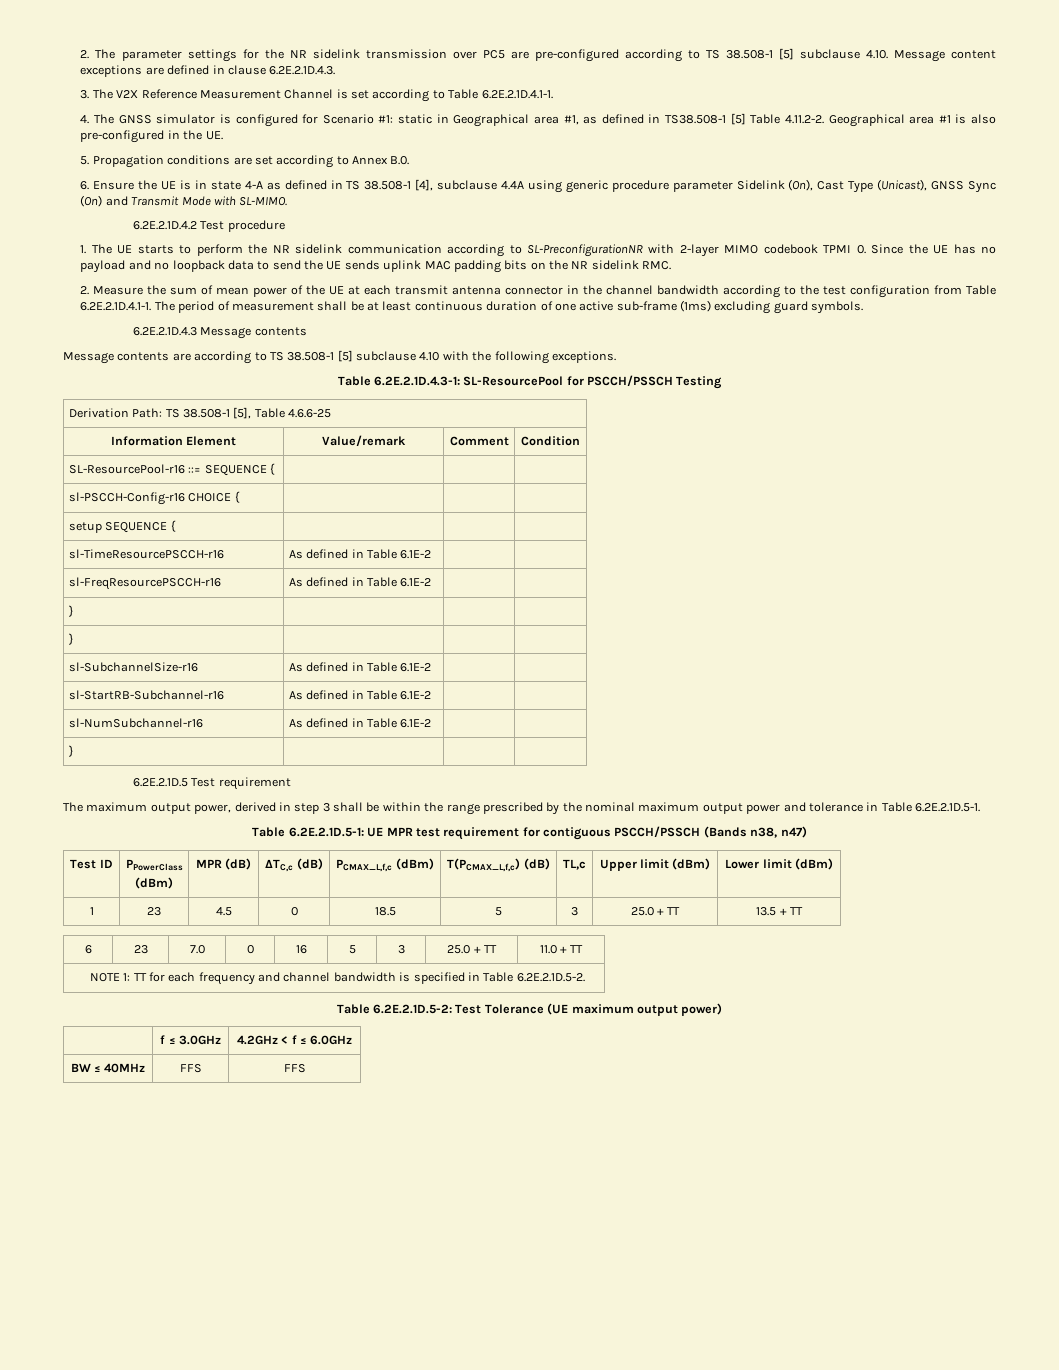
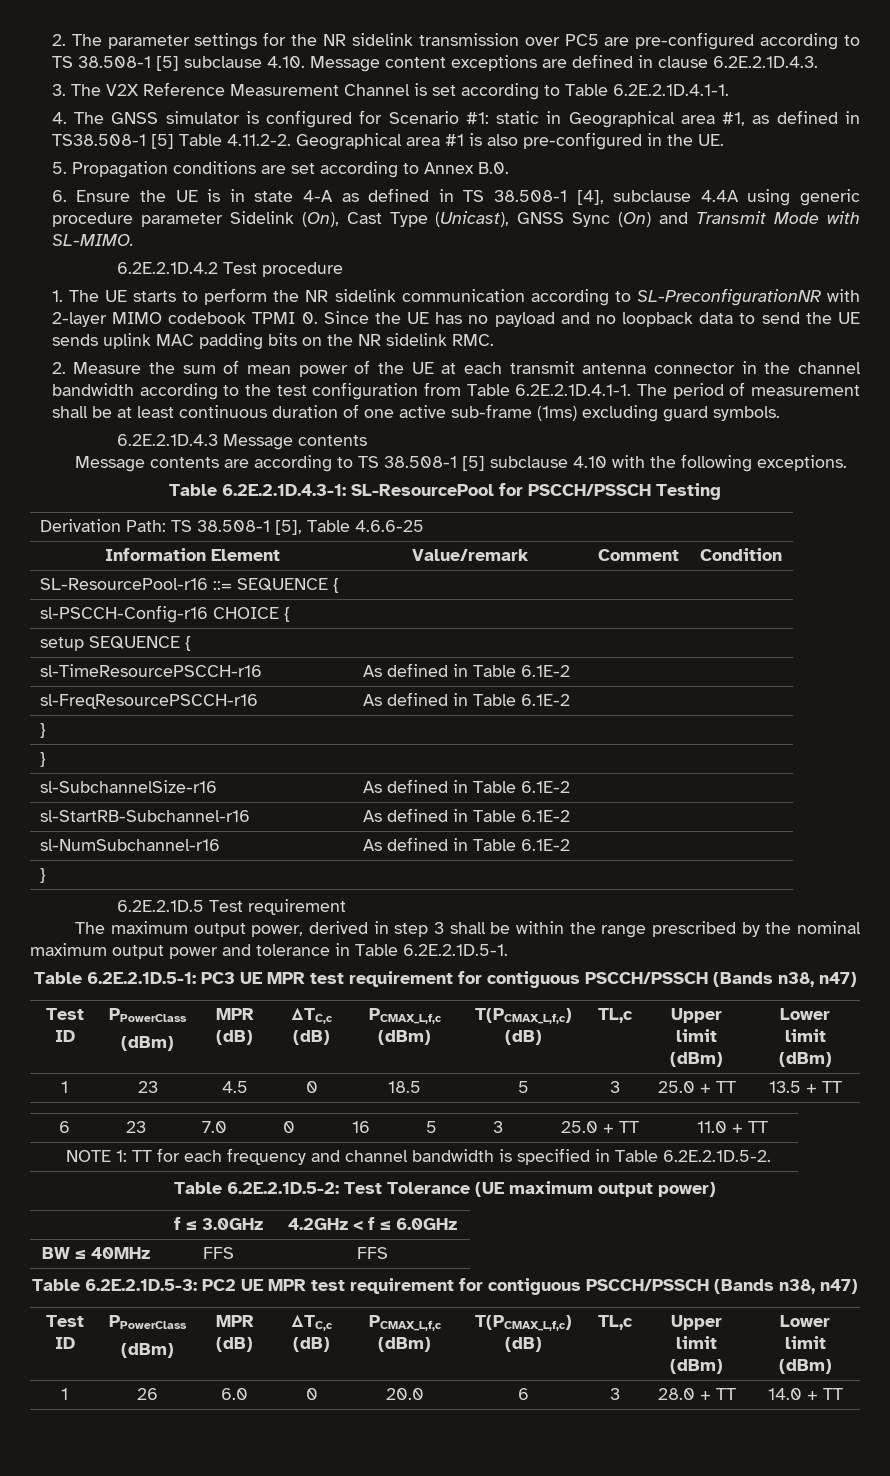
(364, 832) none -> [200,972,235,984] PC3
(306, 1068) none -> [32,1278,858,1295] [45,1315,84,1327] [54,1337,75,1349] [109,1315,187,1329] [121,1343,174,1358] [215,1315,254,1327] [216,1337,253,1352] [291,1314,333,1331] [293,1337,330,1352] [368,1315,442,1331] [378,1337,431,1352] [474,1315,572,1331] [504,1337,542,1352] [598,1315,633,1330] [671,1315,722,1330] [676,1336,717,1349] [670,1359,723,1374] [780,1315,830,1327] [784,1336,826,1349] [778,1359,832,1374] [61,1388,68,1400] [137,1388,158,1400] [221,1388,248,1400] [305,1388,318,1400] [385,1388,424,1400] [517,1388,529,1400] [610,1388,620,1400] [657,1388,736,1400] [767,1388,843,1400] // Table 6.2E.2.1D.5-3: PC2 UE MPR test requirement for contiguous PSCCH/PSSCH (Bands n38, n47) // Test ID | PPowerClass // (dBm) | MPR (dB) | ΔTC,c (dB) | PCMAX_L,f,c (dBm) | T(PCMAX_L,f,c) (dB) | TL,c | Upper limit (dBm) | Lower limit (dBm) // 1 | 26 | 6.0 | 0 | 20.0 | 6 | 3 | 28.0 + TT | 14.0 + TT

